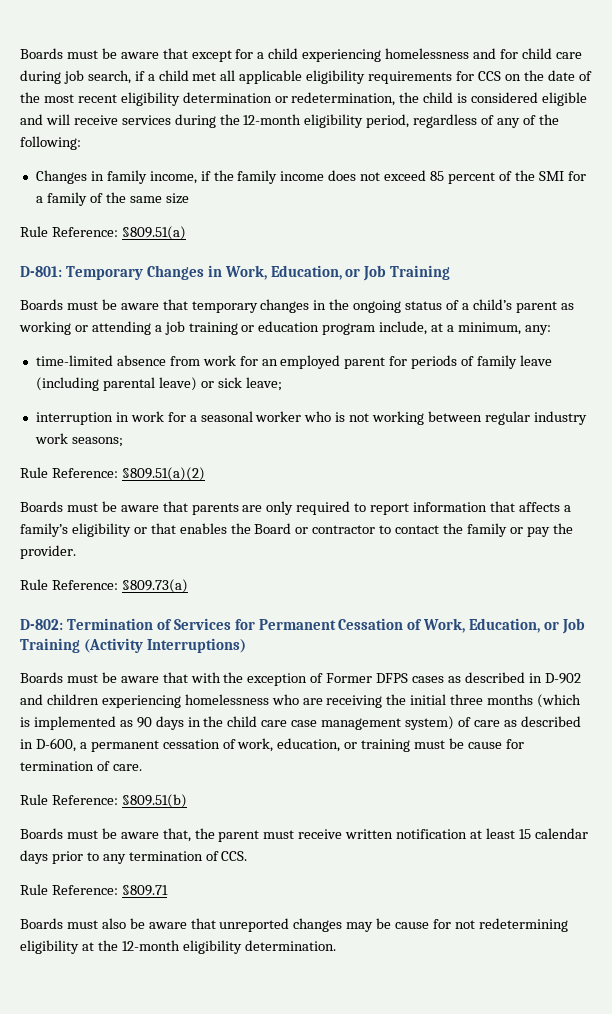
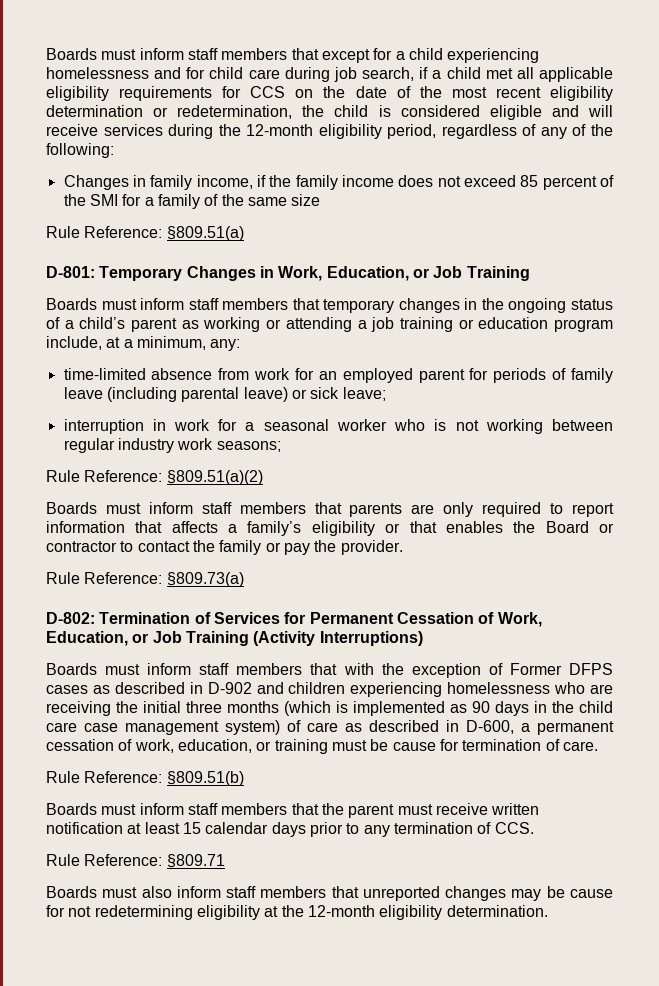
[20,48,159,59] Boards must be aware -> [46,48,288,60] Boards must inform staff members
[101,299,159,310] be aware -> [140,298,289,310] inform staff members
[101,501,159,512] be aware -> [148,502,306,514] inform staff members
[101,672,159,683] be aware -> [147,663,303,675] inform staff members
[101,828,191,842] be aware that, -> [139,803,319,815] inform staff members that
[129,918,187,929] be aware -> [176,886,327,898] inform staff members

